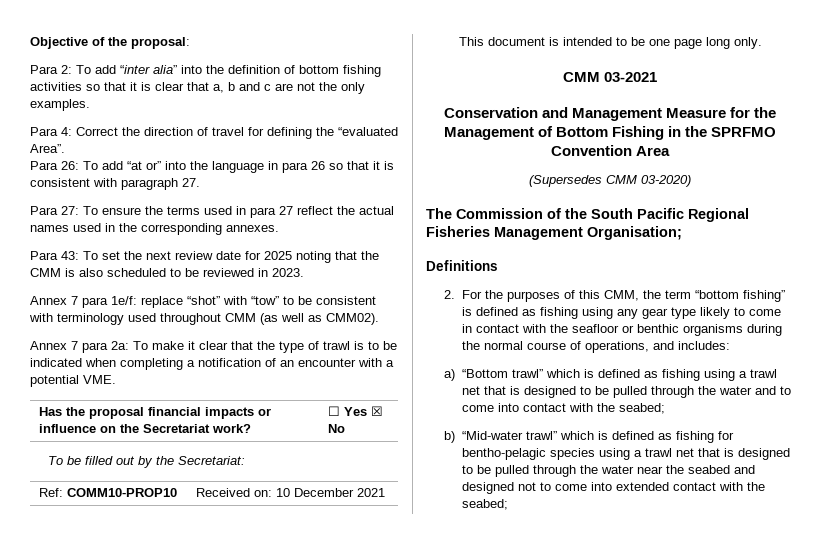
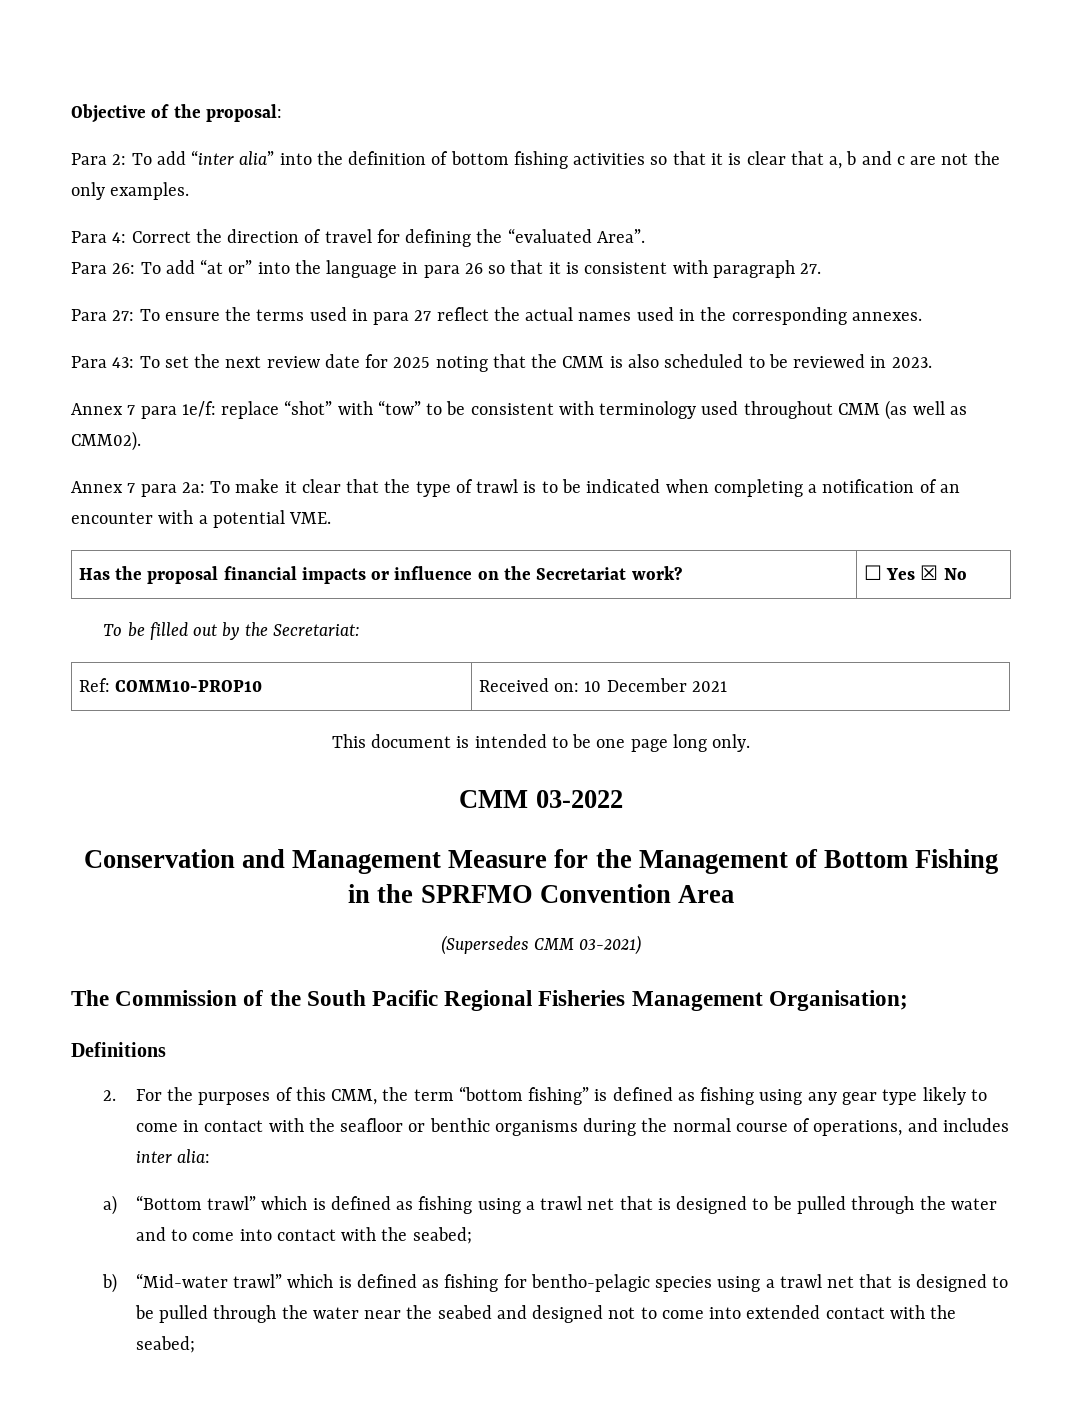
[604,72,658,82] 03-2021 -> [535,790,623,808] 03-2022
[641,175,691,187] 03-2020) -> [579,935,642,955] 03-2021)
[678,341,731,350] includes: -> [943,1118,1010,1132] [135,1149,211,1163] includes inter alia:

